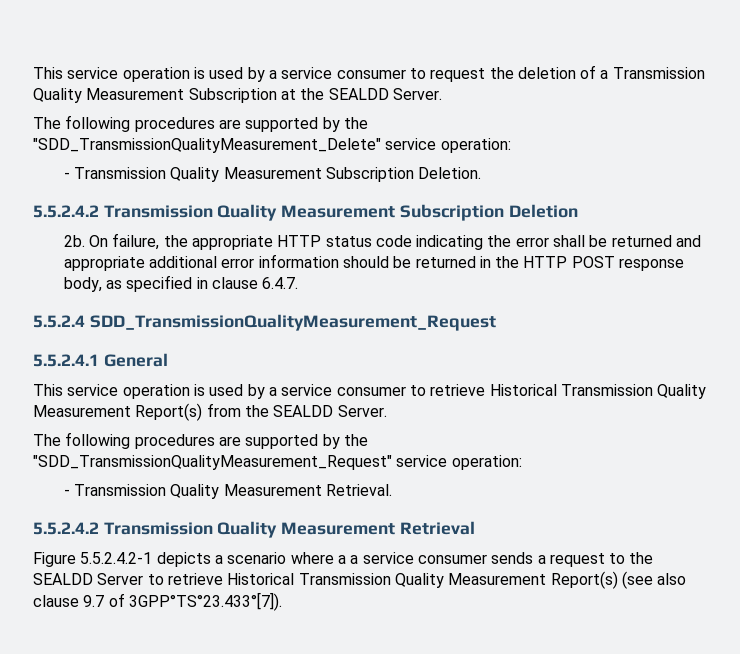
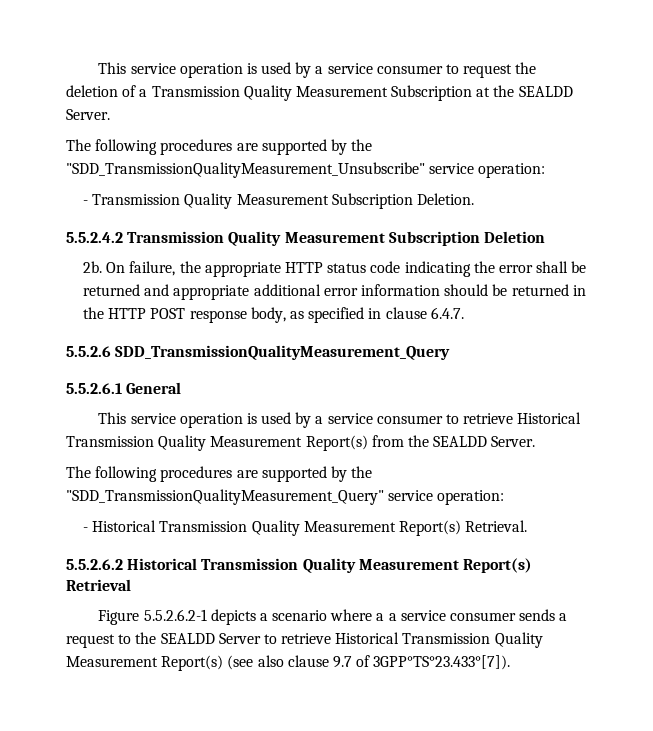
[33,138,381,153] "SDD_TransmissionQualityMeasurement_Delete" -> [66,162,425,178] "SDD_TransmissionQualityMeasurement_Unsubscribe"
[33,314,496,331] [33,354,99,367] 5.5.2.4 SDD_TransmissionQualityMeasurement_Request // 5.5.2.4.1 -> [66,345,451,360] [66,383,122,394] 5.5.2.6 SDD_TransmissionQualityMeasurement_Query // 5.5.2.6.1
[33,455,522,470] [63,484,322,499] "SDD_TransmissionQualityMeasurement_Request" service operation: // - Transmission Quality Measurement -> [66,489,505,505] [83,520,462,536] "SDD_TransmissionQualityMeasurement_Query" service operation: // - Historical Transmission Quality Measurement Report(s)
[33,521,396,538] 5.5.2.4.2 Transmission Quality Measurement -> [66,558,532,573] 5.5.2.6.2 Historical Transmission Quality Measurement Report(s)
[80,552,153,564] 5.5.2.4.2-1 -> [143,609,207,621] 5.5.2.6.2-1

